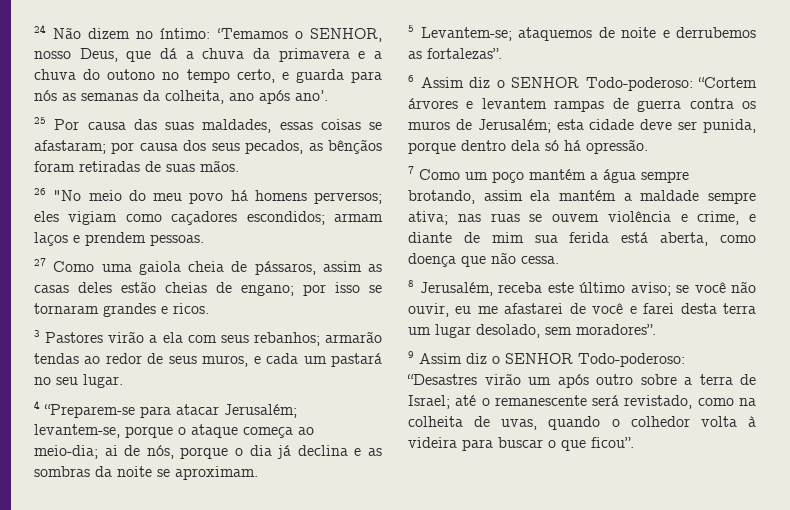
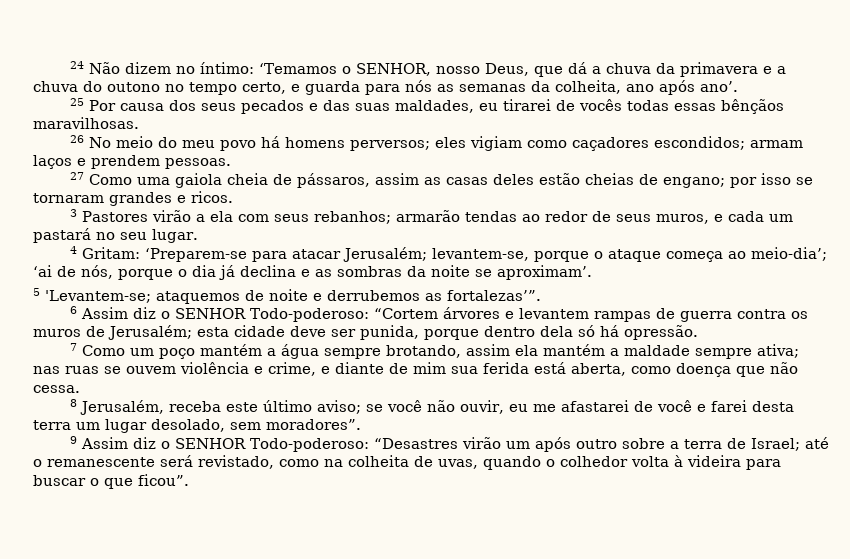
[133,119,382,133] [34,139,382,154] [34,160,239,172] das suas maldades, essas coisas se afastaram; por causa dos seus pecados, as bênçãos foram retiradas de suas mãos. -> [168,99,784,114] [33,117,139,129] dos seus pecados e das suas maldades, eu tirarei de vocês todas essas bênçãos maravilhosas.
[53,190,82,201] "No -> [88,137,111,148] No
[44,404,135,418] “Preparem-se -> [81,247,247,262] Gritam: ‘Preparem-se
[34,445,118,459] meio-dia; ai -> [750,247,827,261] [33,265,52,277] meio-dia’; ‘ai
[175,466,258,480] aproximam. -> [497,265,592,280] aproximam’.
[420,27,512,41] Levantem-se; -> [45,290,151,303] 'Levantem-se;
[427,48,502,59] fortalezas”. -> [447,290,541,301] fortalezas’”.

